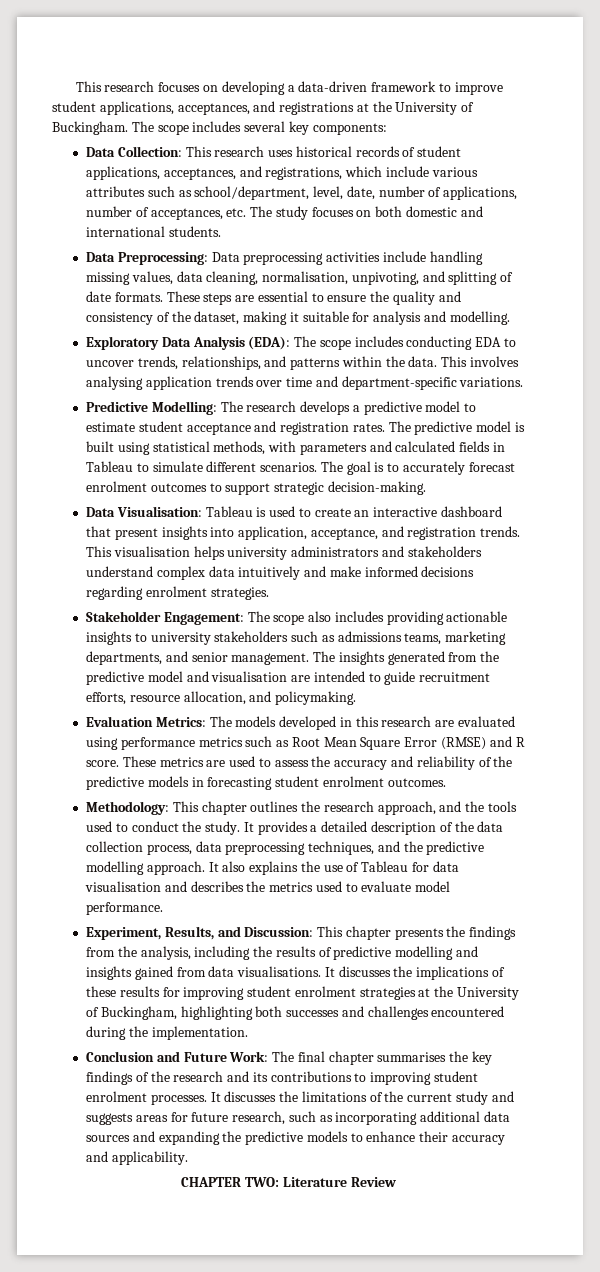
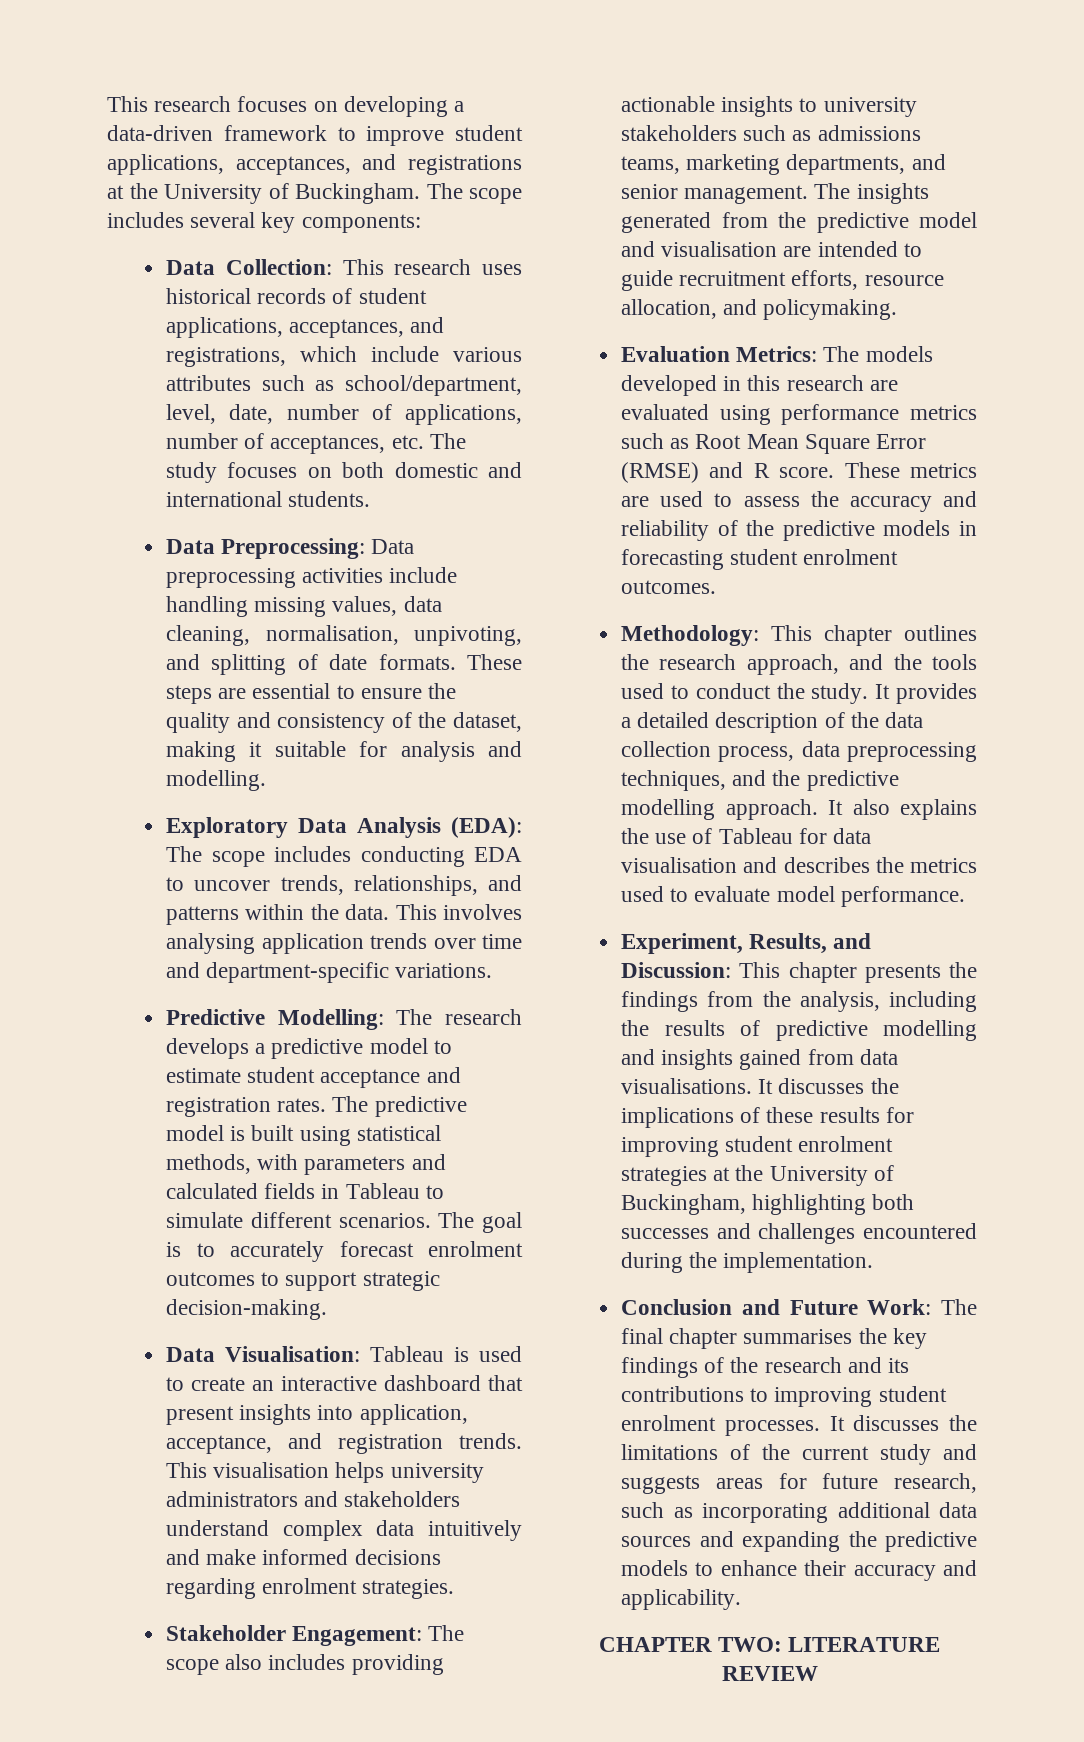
[282,1177,396,1187] Literature Review -> [788,1637,941,1652] [721,1666,818,1681] LITERATURE REVIEW

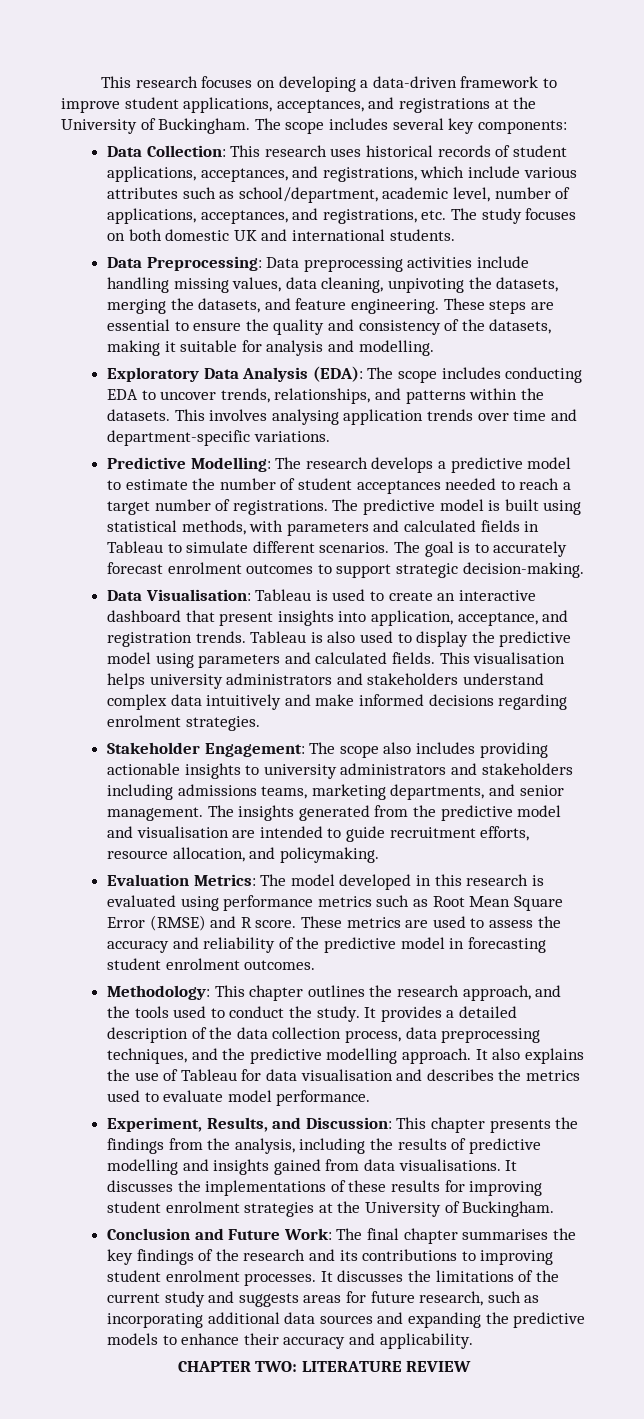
[166,404,274,424] level, date, -> [382,187,491,202] academic level,
[166,433,386,454] number of acceptances, -> [200,208,417,224] acceptances, and registrations,
(478, 470) none -> [233,230,257,241] UK
[265,625,522,646] [166,654,456,675] normalisation, unpivoting, and splitting of date formats. -> [388,277,559,293] [107,298,440,314] unpivoting the datasets, merging the datasets, and feature engineering.
[453,712,522,732] dataset, -> [489,319,552,334] datasets,
[345,904,390,920] data. -> [107,409,171,421] datasets.
[247,1067,461,1088] [166,1097,327,1117] student acceptance and registration rates. -> [192,478,571,494] [107,499,328,515] the number of student acceptances needed to reach a target number of registrations.
(522, 1441) none -> [250,631,572,647] [107,652,436,668] Tableau is also used to display the predictive model using parameters and calculated fields.
[621,125,812,141] stakeholders such as -> [340,763,573,775] [107,784,174,800] administrators and stakeholders including
[865,346,933,362] models -> [290,874,335,886] model
[869,380,898,391] are -> [531,875,544,886] is
[883,520,951,536] models -> [400,937,445,949] model
[621,1107,735,1128] implications -> [205,1180,327,1196] implementations
[621,1194,915,1215] [621,1223,977,1244] [621,1252,874,1273] Buckingham, highlighting both successes and challenges encountered during the implementation. -> [462,1201,555,1217] Buckingham.

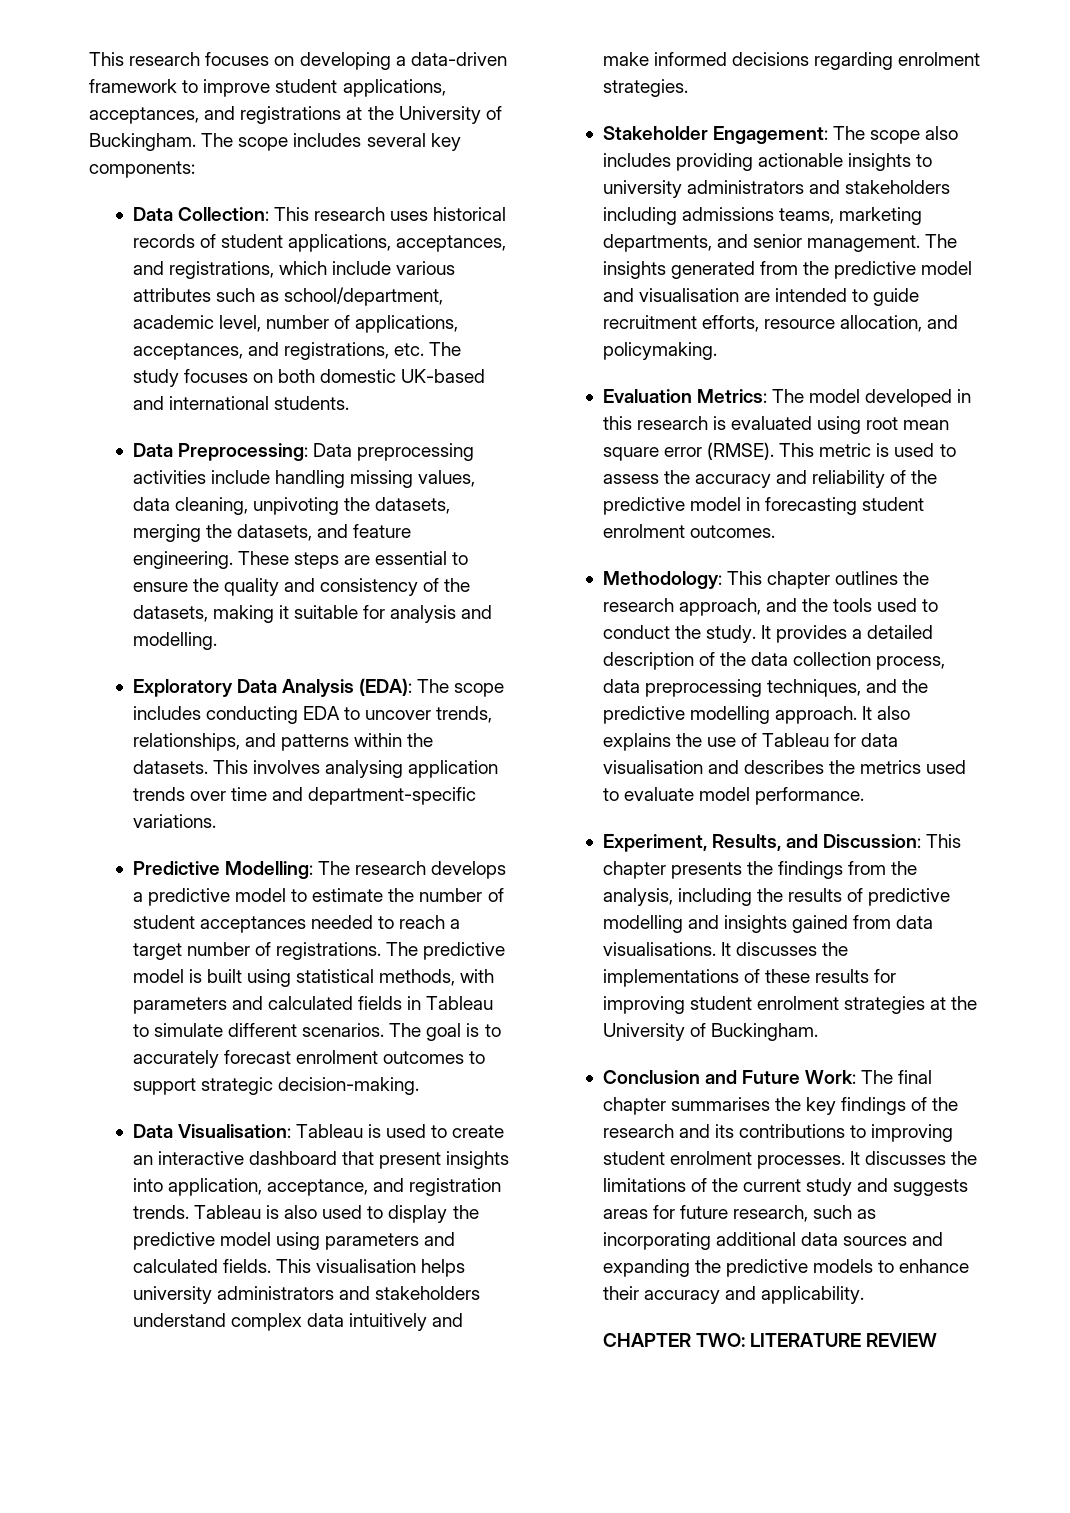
[233,230,257,241] UK -> [401,369,486,383] UK-based
[223,895,563,911] [107,915,429,931] performance metrics such as Root Mean Square Error (RMSE) and R score. These metrics are -> [866,417,950,430] [602,442,890,461] root mean square error (RMSE). This metric is

